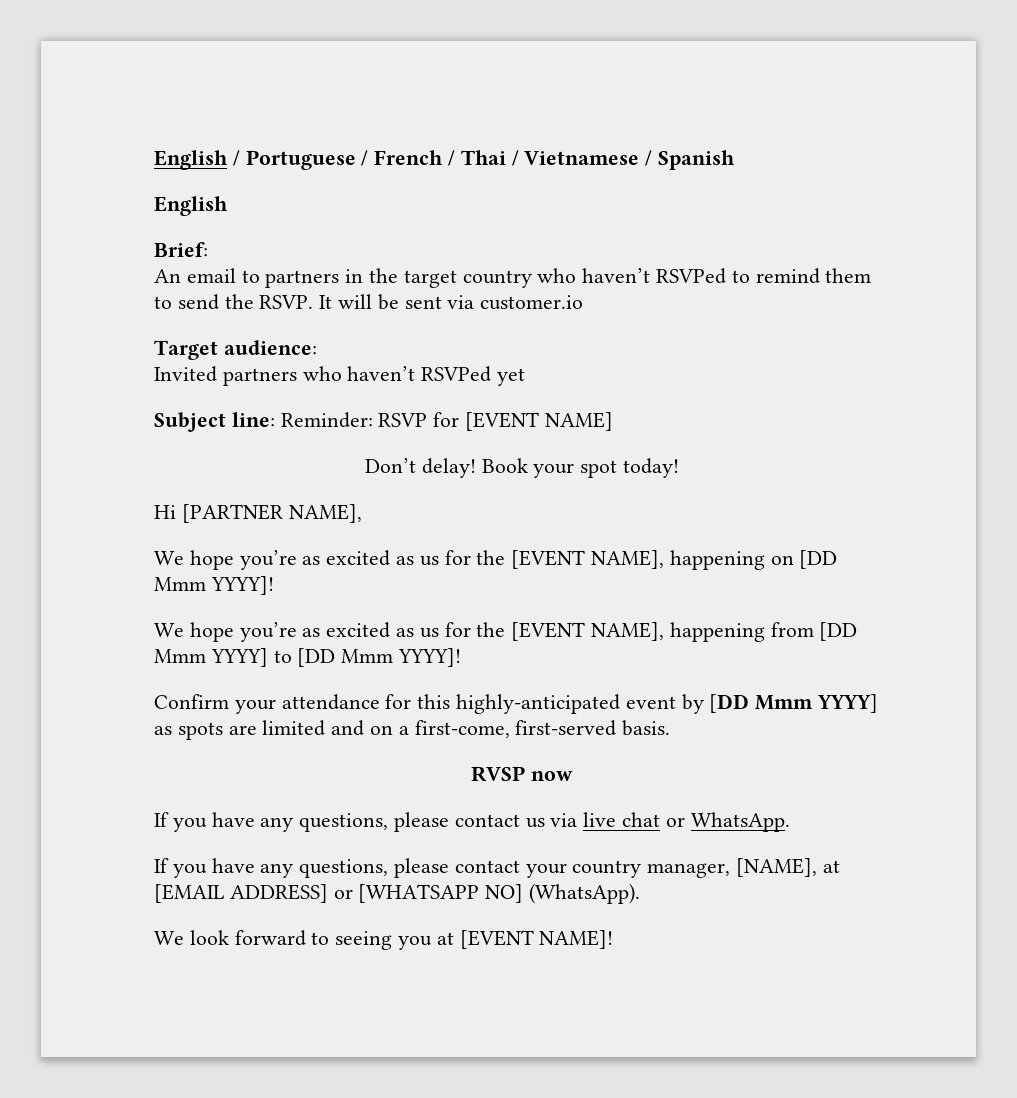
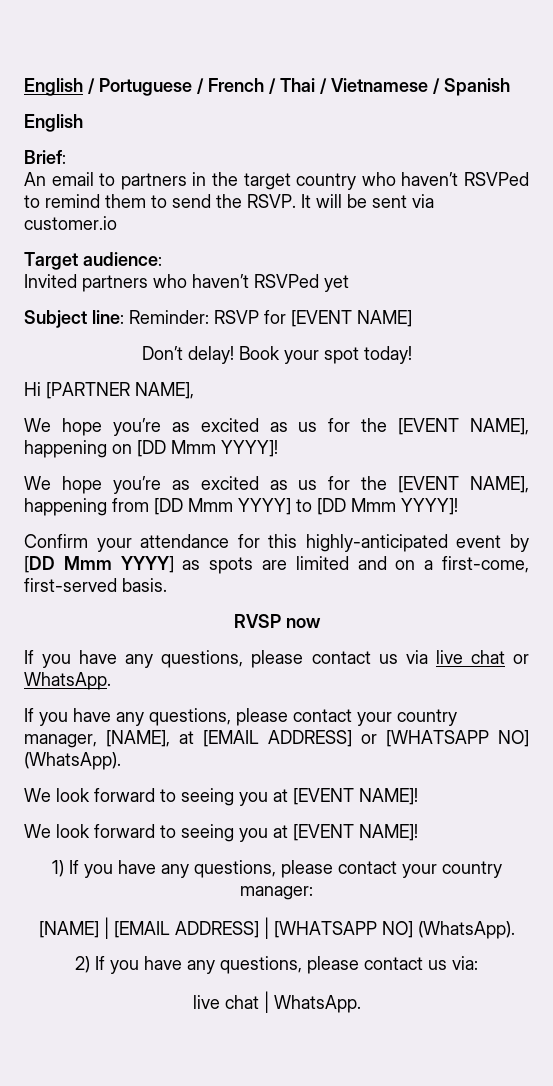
(614, 939) none -> [24,824,418,842] [51,860,502,878] [240,886,313,900] [38,917,515,939] [75,956,478,974] [192,991,361,1013] // We look forward to seeing you at [EVENT NAME]! // 1) If you have any questions, please contact your country manager: // [NAME] | [EMAIL ADDRESS] | [WHATSAPP NO] (WhatsApp). // 2) If you have any questions, please contact us via: // live chat | WhatsApp.

